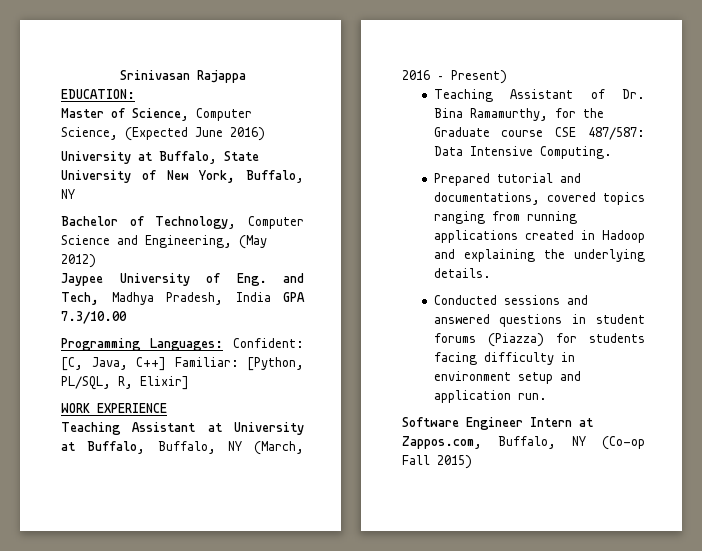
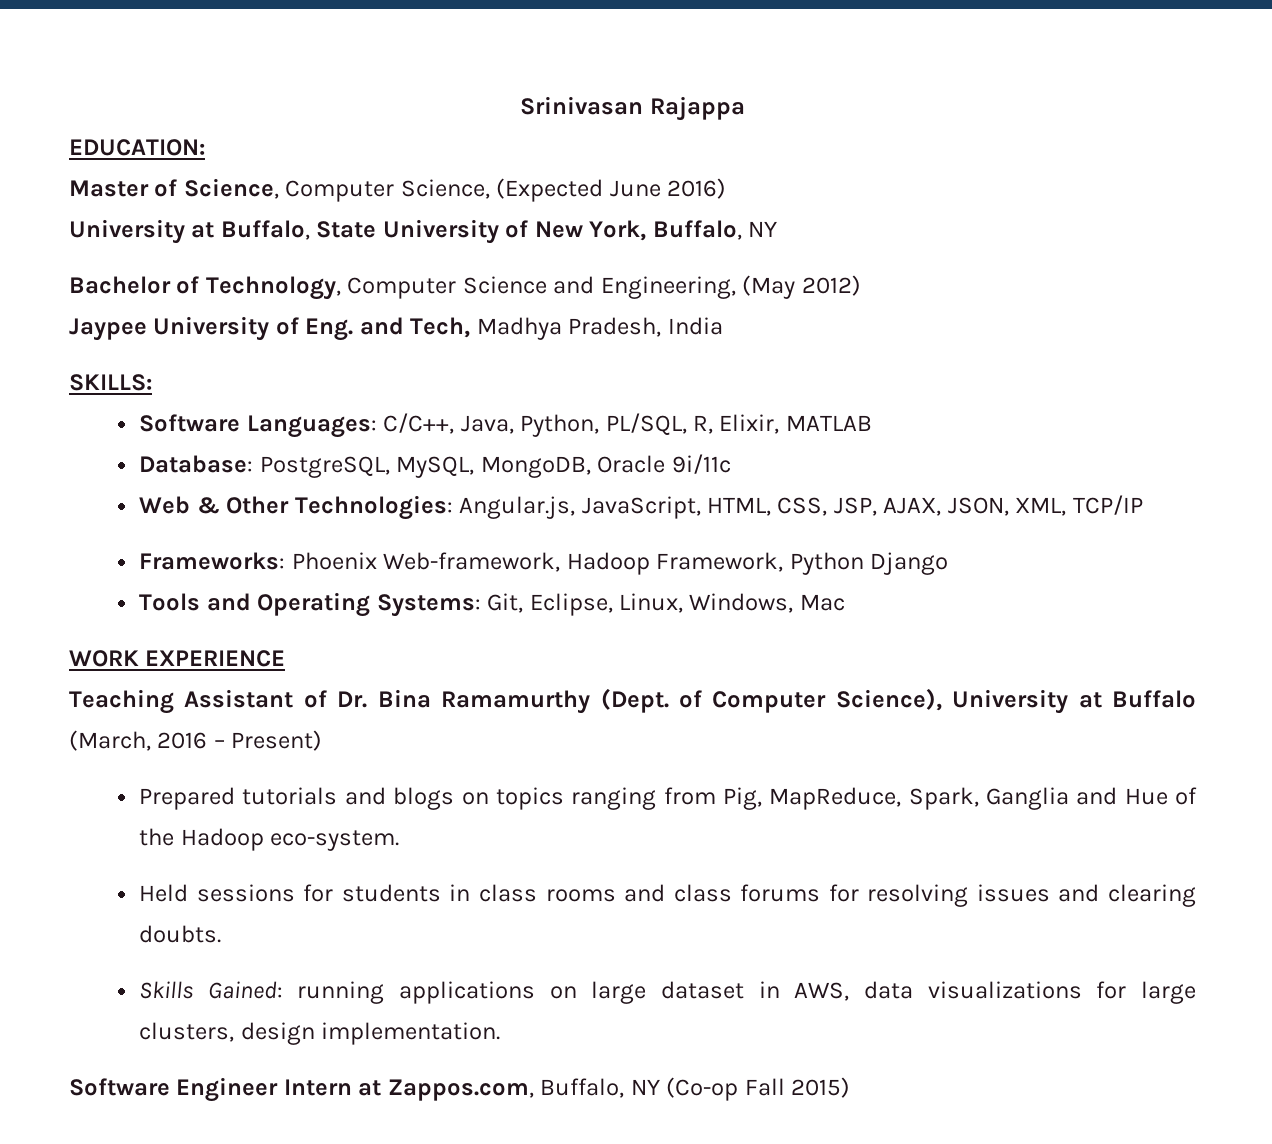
[283,292,305,302] [61,311,127,324] [61,338,304,351] [61,357,304,371] [61,376,189,390] [61,403,167,413] [61,422,304,435] [61,441,304,455] [402,70,507,84] [433,89,645,102] [433,108,604,121] [433,127,645,140] [433,146,612,159] [433,173,581,186] [433,192,645,205] [433,211,577,224] [433,230,645,243] [433,249,645,262] [433,268,491,278] [433,295,588,305] [433,314,645,327] [433,333,645,347] [433,352,575,365] [433,371,581,384] [433,390,547,403] GPA 7.3/10.00 // Programming Languages: Confident: [C, Java, C++] Familiar: [Python, PL/SQL, R, Elixir] // WORK EXPERIENCE // Teaching Assistant at University at Buffalo, Buffalo, NY (March, 2016 – Present) // Teaching Assistant of Dr. Bina Ramamurthy, for the Graduate course CSE 487/587: Data Intensive Computing. // Prepared tutorial and documentations, covered topics ranging from running applications created in Hadoop and explaining the underlying details. // Conducted sessions and answered questions in student forums (Piazza) for students facing difficulty in environment setup and application run. -> [69,374,152,391] [139,413,872,438] [139,454,731,478] [139,495,1143,520] [139,552,949,575] [139,592,845,617] [69,650,286,667] [69,688,1196,714] [69,730,323,751] [139,787,1197,810] [139,828,400,851] [139,884,1196,907] [139,925,222,943] [139,981,1196,1004] [139,1022,501,1045] // SKILLS: // Software Languages: C/C++, Java, Python, PL/SQL, R, Elixir, MATLAB // Database: PostgreSQL, MySQL, MongoDB, Oracle 9i/11c // Web & Other Technologies: Angular.js, JavaScript, HTML, CSS, JSP, AJAX, JSON, XML, TCP/IP // Frameworks: Phoenix Web-framework, Hadoop Framework, Python Django // Tools and Operating Systems: Git, Eclipse, Linux, Windows, Mac // WORK EXPERIENCE // Teaching Assistant of Dr. Bina Ramamurthy (Dept. of Computer Science), University at Buffalo (March, 2016 – Present) // Prepared tutorials and blogs on topics ranging from Pig, MapReduce, Spark, Ganglia and Hue of the Hadoop eco-system. // Held sessions for students in class rooms and class forums for resolving issues and clearing doubts. // Skills Gained: running applications on large dataset in AWS, data visualizations for large clusters, design implementation.

